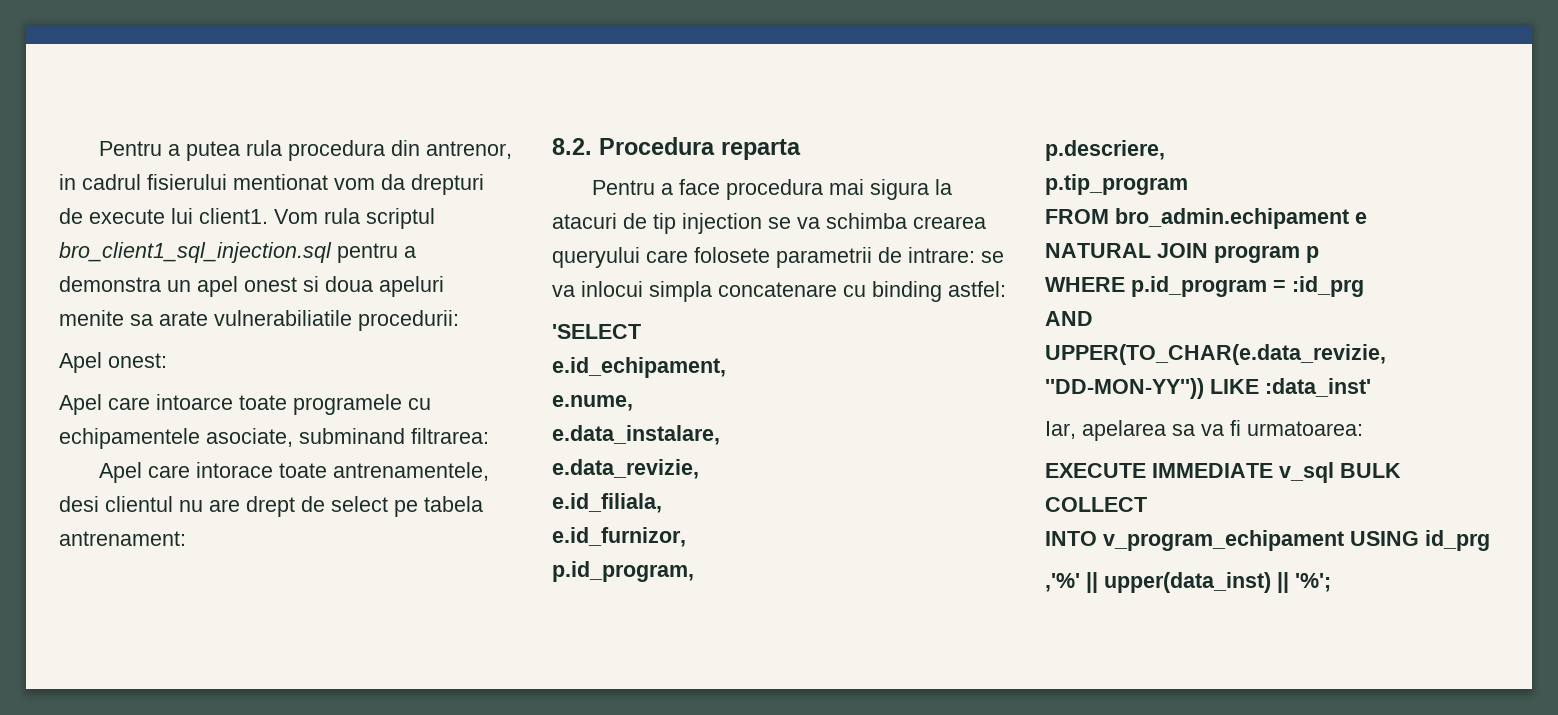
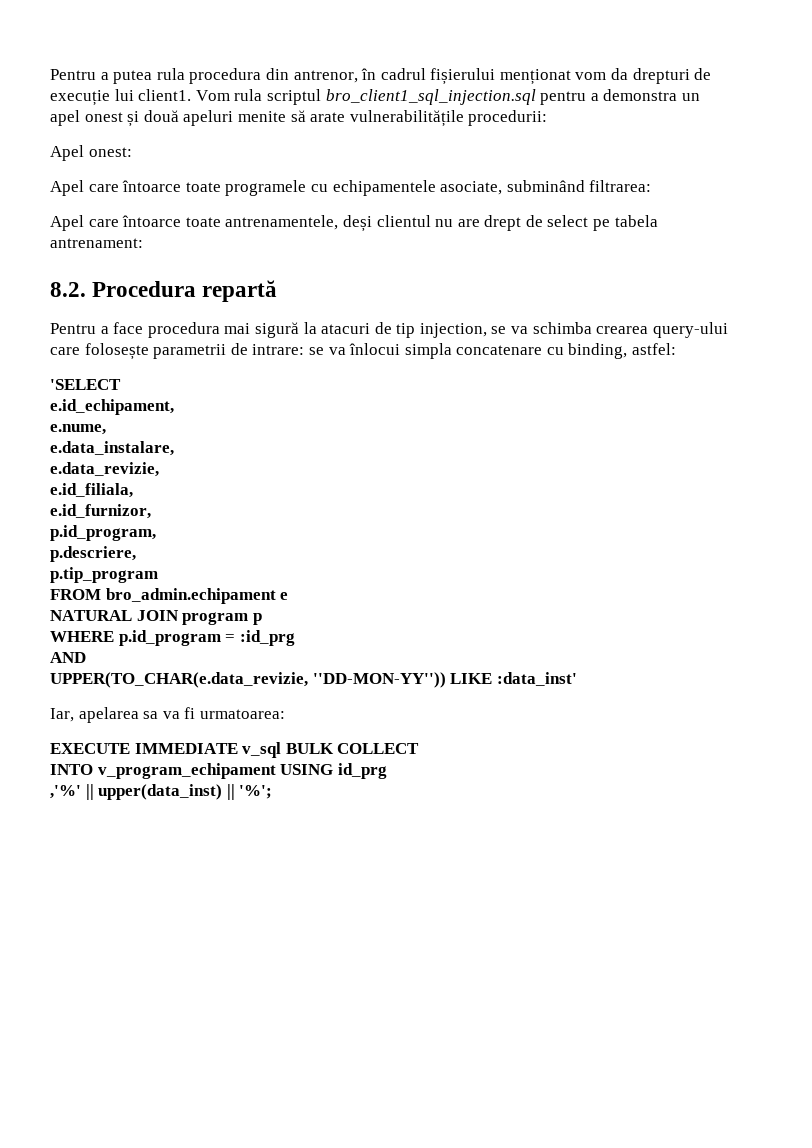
[59,174,328,190] in cadrul fisierului mentionat -> [361,68,571,85] în cadrul fișierului menționat
[89,209,165,224] execute -> [50,90,110,106] execuție
[303,276,444,297] [59,310,352,326] si doua apeluri menite sa arate vulnerabiliatile -> [127,110,464,127] și două apeluri menite să arate vulnerabilitățile
[156,394,233,410] intoarce -> [122,180,182,192] întoarce
[299,428,405,444] subminand -> [506,180,585,192] subminând
[195,462,273,478] intorace -> [122,215,182,227] întoarce
[59,496,99,512] desi -> [342,215,372,232] deși
[721,139,801,160] reparta -> [202,280,278,302] repartă
[869,179,929,200] sigura -> [254,322,299,338] sigură
[682,213,762,234] injection -> [419,323,487,338] injection,
[552,247,770,268] queryului care folosete -> [652,322,728,338] [50,343,149,360] query-ului care folosește
[581,281,643,297] inlocui -> [349,343,401,355] înlocui
[872,281,942,302] binding -> [568,343,628,359] binding,

